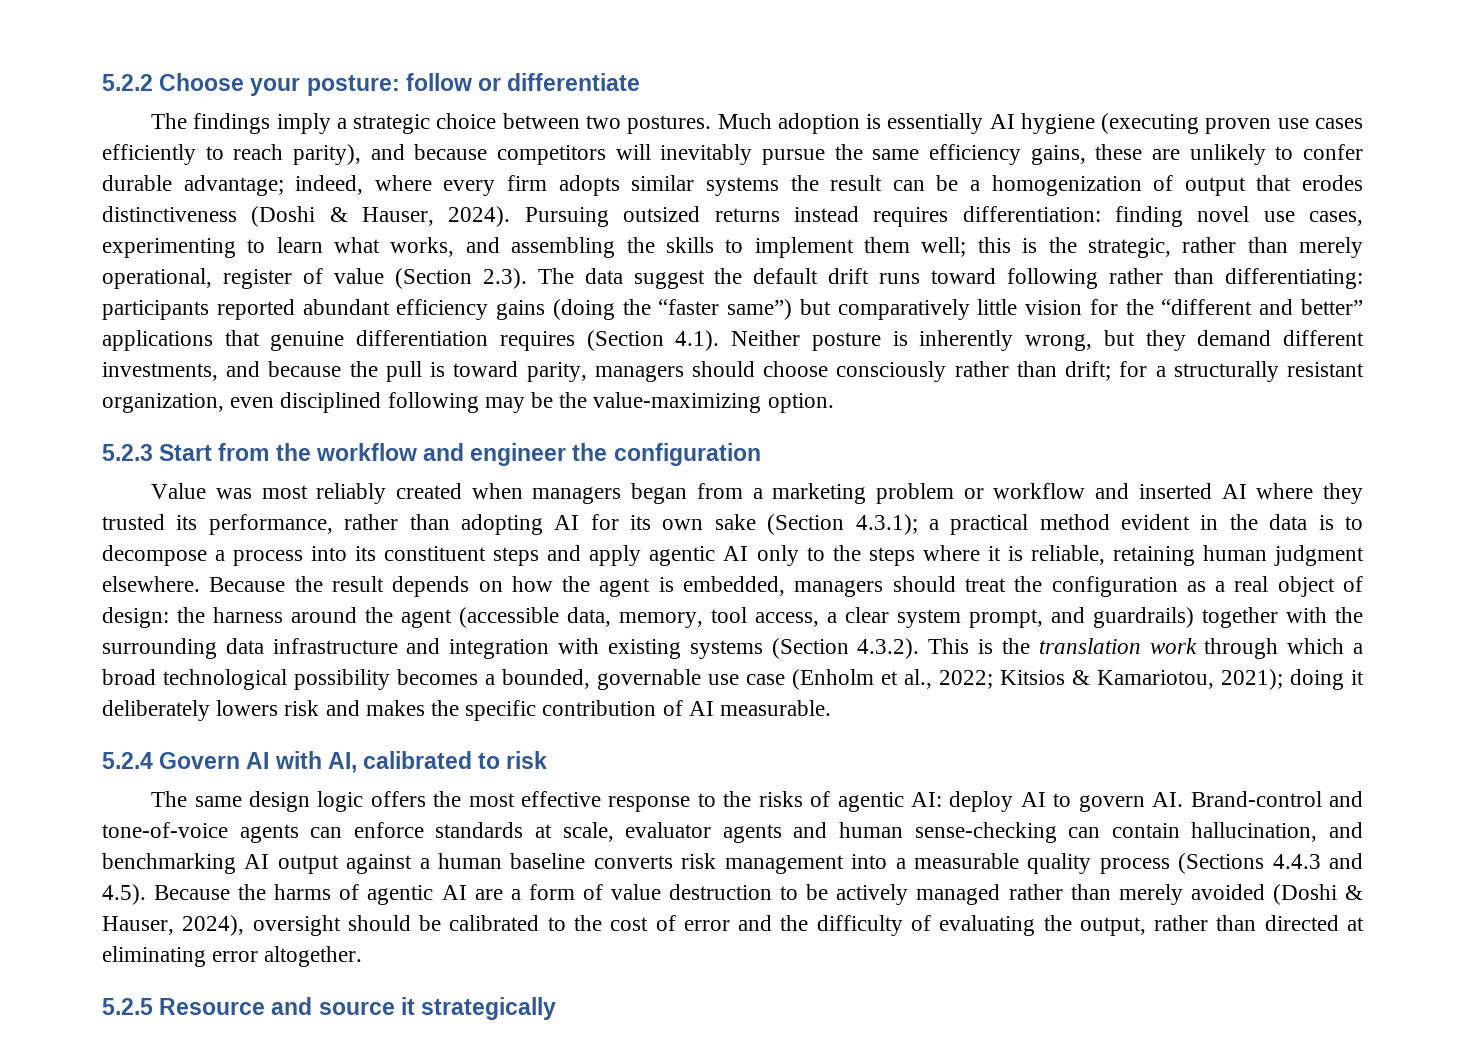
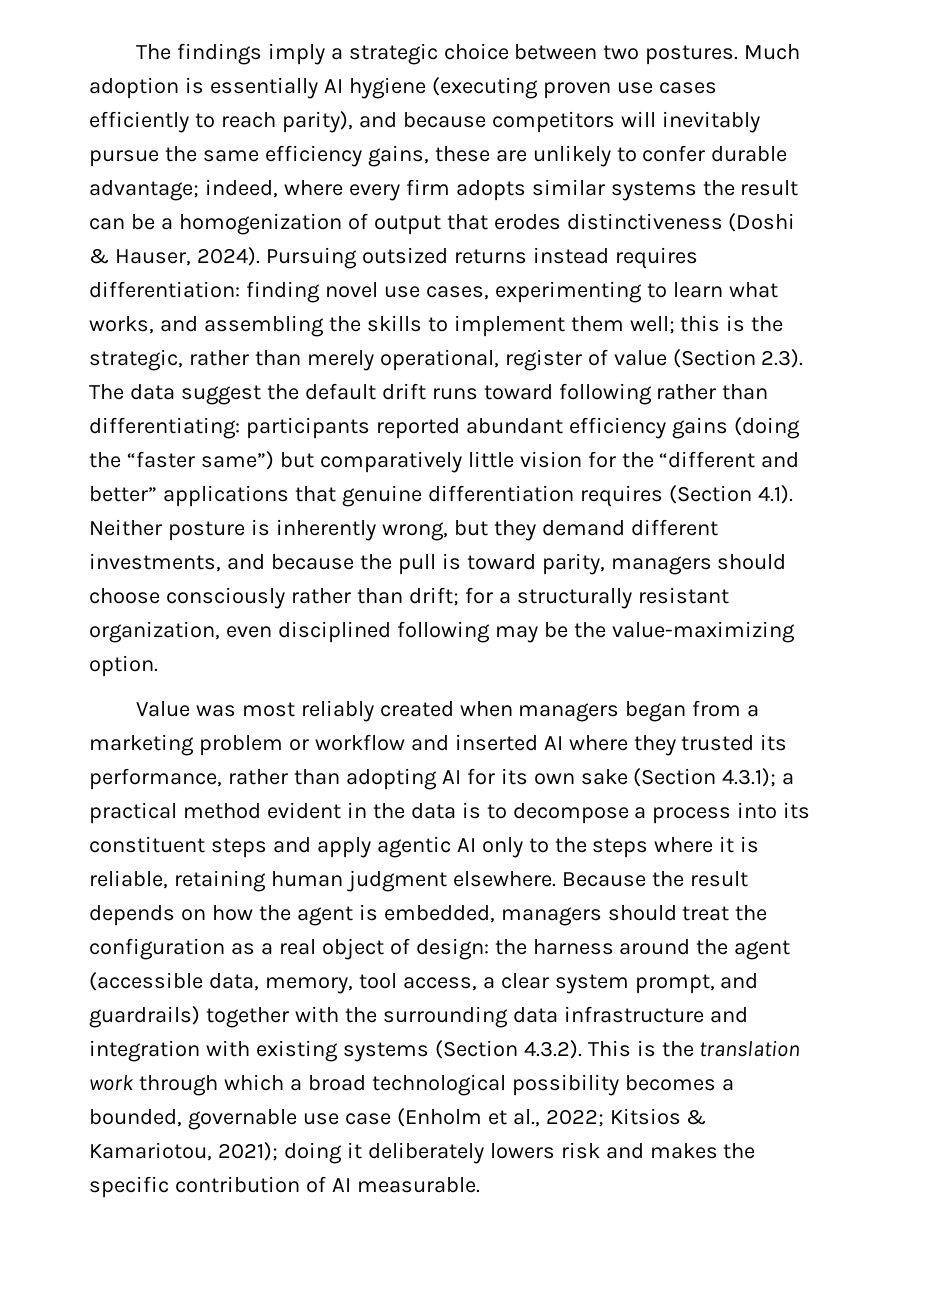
[102,73,641,96] 5.2.2 Choose your posture: follow or differentiate // -> (135, 52) none
[102,443,761,466] // 5.2.3 Start from the workflow and engineer the configuration -> (158, 666) none
[102,751,548,773] [151,791,1363,812] [102,822,1363,843] [102,853,1363,874] [102,884,1363,905] [102,915,1364,936] [102,946,363,967] [102,997,557,1020] // 5.2.4 Govern AI with AI, calibrated to risk // The same design logic offers the most effective response to the risks of agentic AI: deploy AI to govern AI. Brand-control and tone-of-voice agents can enforce standards at scale, evaluator agents and human sense-checking can contain hallucination, and benchmarking AI output against a human baseline converts risk management into a measurable quality process (Sections 4.4.3 and 4.5). Because the harms of agentic AI are a form of value destruction to be actively managed rather than merely avoided (Doshi & Hauser, 2024), oversight should be calibrated to the cost of error and the difficulty of evaluating the output, rather than directed at eliminating error altogether. // 5.2.5 Resource and source it strategically -> (480, 1185) none

